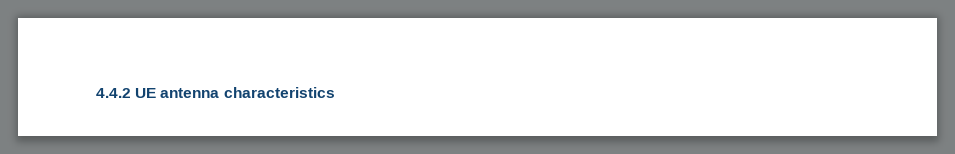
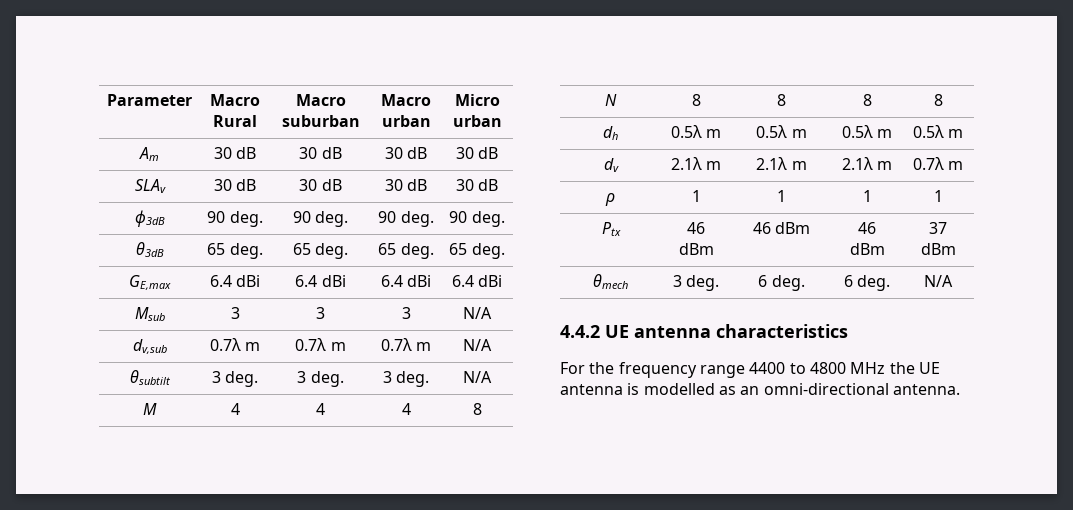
[96,87,335,98] 4.4.2 UE antenna characteristics -> [107,94,192,106] [210,94,260,106] [213,115,257,127] [295,94,346,106] [281,115,360,127] [381,94,431,106] [381,115,431,127] [454,94,500,106] [452,115,502,127] [139,147,159,161] [213,147,257,159] [299,147,342,159] [384,147,428,159] [455,147,499,159] [134,179,166,193] [213,179,257,191] [299,179,342,191] [384,179,428,191] [455,179,499,191] [134,210,165,227] [207,211,263,227] [292,211,349,227] [378,211,434,227] [449,211,505,227] [135,242,164,257] [207,243,263,259] [292,243,349,259] [378,243,434,259] [449,243,505,259] [129,275,171,290] [209,275,261,287] [295,275,346,287] [380,275,432,287] [451,275,503,287] [134,307,165,321] [230,307,240,319] [316,307,325,319] [401,307,411,319] [463,307,492,319] [132,339,167,354] [209,338,261,351] [295,338,346,351] [380,338,432,351] [463,339,492,351] [129,370,170,385] [211,371,259,387] [297,371,344,387] [382,371,430,387] [463,371,492,383] [143,403,157,415] [230,403,240,415] [316,403,325,415] [401,403,411,415] [472,403,482,415] [605,94,617,106] [691,94,701,106] [777,94,786,106] [862,94,872,106] [933,94,943,106] [603,126,618,140] [670,125,722,138] [756,125,807,138] [841,125,893,138] [912,125,964,138] [603,158,619,172] [670,157,722,170] [756,157,807,170] [841,157,893,170] [912,157,964,170] [605,193,615,206] [691,190,701,202] [777,190,786,202] [862,190,872,202] [933,190,943,202] [601,222,621,236] [687,222,705,234] [678,243,714,255] [752,222,811,234] [858,222,876,234] [849,243,885,255] [929,222,947,234] [920,243,956,255] [593,274,628,289] [672,275,720,291] [758,275,805,291] [843,275,891,291] [924,275,953,287] [560,324,848,338] [560,362,940,378] [560,383,960,395] Parameter | Macro Rural | Macro suburban | Macro urban | Micro urban // Am | 30 dB | 30 dB | 30 dB | 30 dB // SLAv | 30 dB | 30 dB | 30 dB | 30 dB // ϕ3dB | 90 deg. | 90 deg. | 90 deg. | 90 deg. // θ3dB | 65 deg. | 65 deg. | 65 deg. | 65 deg. // GE,max | 6.4 dBi | 6.4 dBi | 6.4 dBi | 6.4 dBi // Msub | 3 | 3 | 3 | N/A // dv,sub | 0.7λ m | 0.7λ m | 0.7λ m | N/A // θsubtilt | 3 deg. | 3 deg. | 3 deg. | N/A // M | 4 | 4 | 4 | 8 // N | 8 | 8 | 8 | 8 // dh | 0.5λ m | 0.5λ m | 0.5λ m | 0.5λ m // dv | 2.1λ m | 2.1λ m | 2.1λ m | 0.7λ m // ρ | 1 | 1 | 1 | 1 // Ptx | 46 dBm | 46 dBm | 46 dBm | 37 dBm // θmech | 3 deg. | 6 deg. | 6 deg. | N/A // 4.4.2 UE antenna characteristics // For the frequency range 4400 to 4800 MHz the UE antenna is modelled as an omni-directional antenna.

